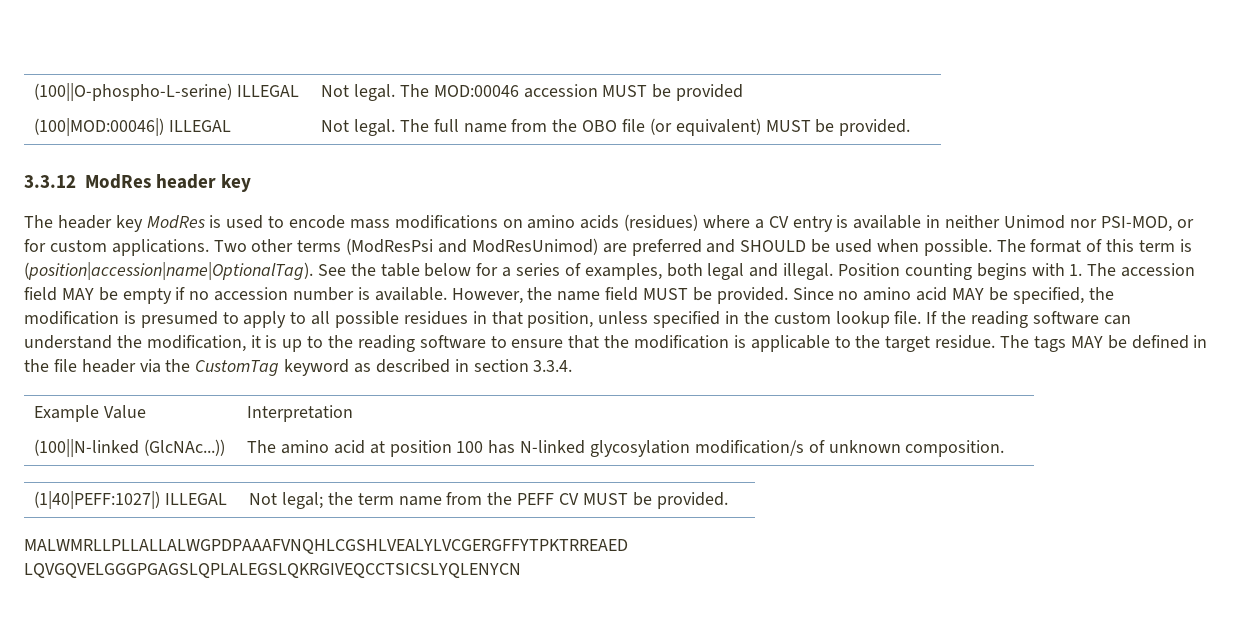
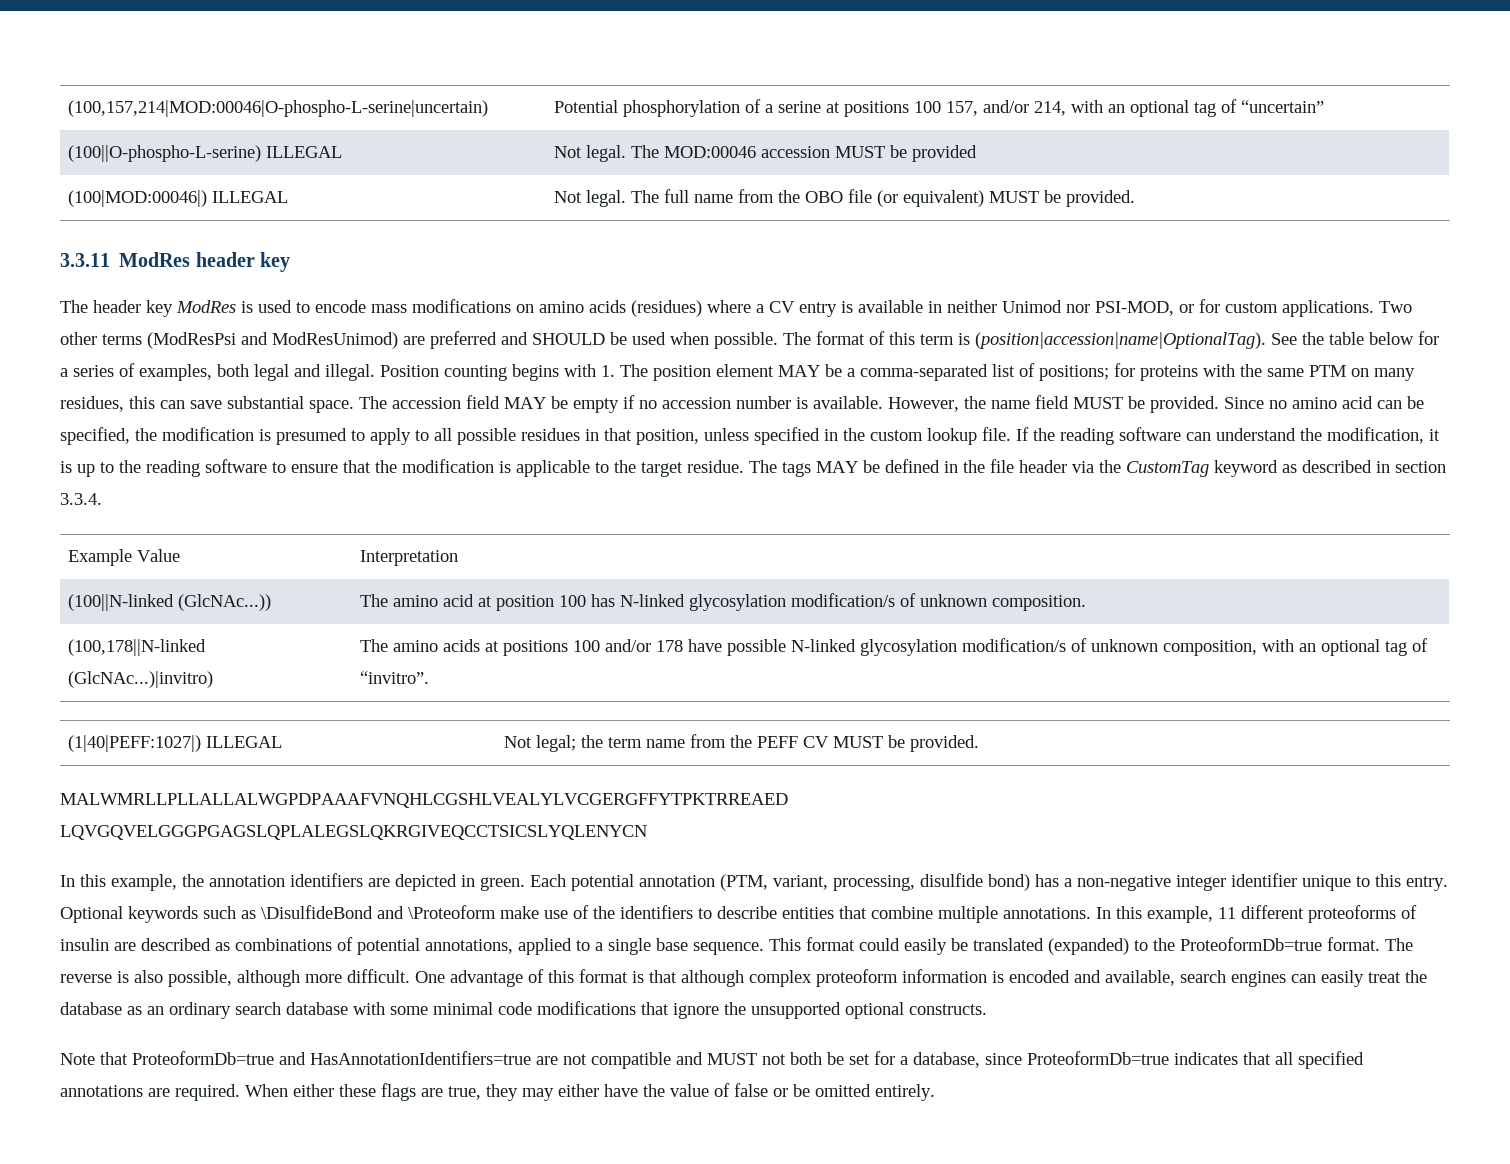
(34, 92) none -> [68,100,489,117] [554,99,1325,117] (100,157,214|MOD:00046|O-phospho-L-serine|uncertain) | Potential phosphorylation of a serine at positions 100 157, and/or 214, with an optional tag of “uncertain” //
[24,175,76,188] 3.3.12 -> [60,253,110,267] 3.3.11
(1117, 269) none -> [653,363,1415,381] [60,396,387,413] position element MAY be a comma-separated list of positions; for proteins with the same PTM on many residues, this can save substantial space. The
[952,288,985,300] MAY -> [1377,400,1402,409] can
(1005, 448) none -> [68,639,207,656] [68,671,214,688] [360,638,1429,656] [360,671,430,684] // (100,178||N-linked (GlcNAc...)|invitro) | The amino acids at positions 100 and/or 178 have possible N-linked glycosylation modification/s of unknown composition, with an optional tag of “invitro”.
(521, 570) none -> [60,873,1448,891] [60,905,1417,923] [60,937,1413,955] [60,969,1427,987] [60,1001,987,1019] [60,1051,1364,1069] [60,1083,935,1101] // In this example, the annotation identifiers are depicted in green. Each potential annotation (PTM, variant, processing, disulfide bond) has a non-negative integer identifier unique to this entry. Optional keywords such as \DisulfideBond and \Proteoform make use of the identifiers to describe entities that combine multiple annotations. In this example, 11 different proteoforms of insulin are described as combinations of potential annotations, applied to a single base sequence. This format could easily be translated (expanded) to the ProteoformDb=true format. The reverse is also possible, although more difficult. One advantage of this format is that although complex proteoform information is encoded and available, search engines can easily treat the database as an ordinary search database with some minimal code modifications that ignore the unsupported optional constructs. // Note that ProteoformDb=true and HasAnnotationIdentifiers=true are not compatible and MUST not both be set for a database, since ProteoformDb=true indicates that all specified annotations are required. When either these flags are true, they may either have the value of false or be omitted entirely.

